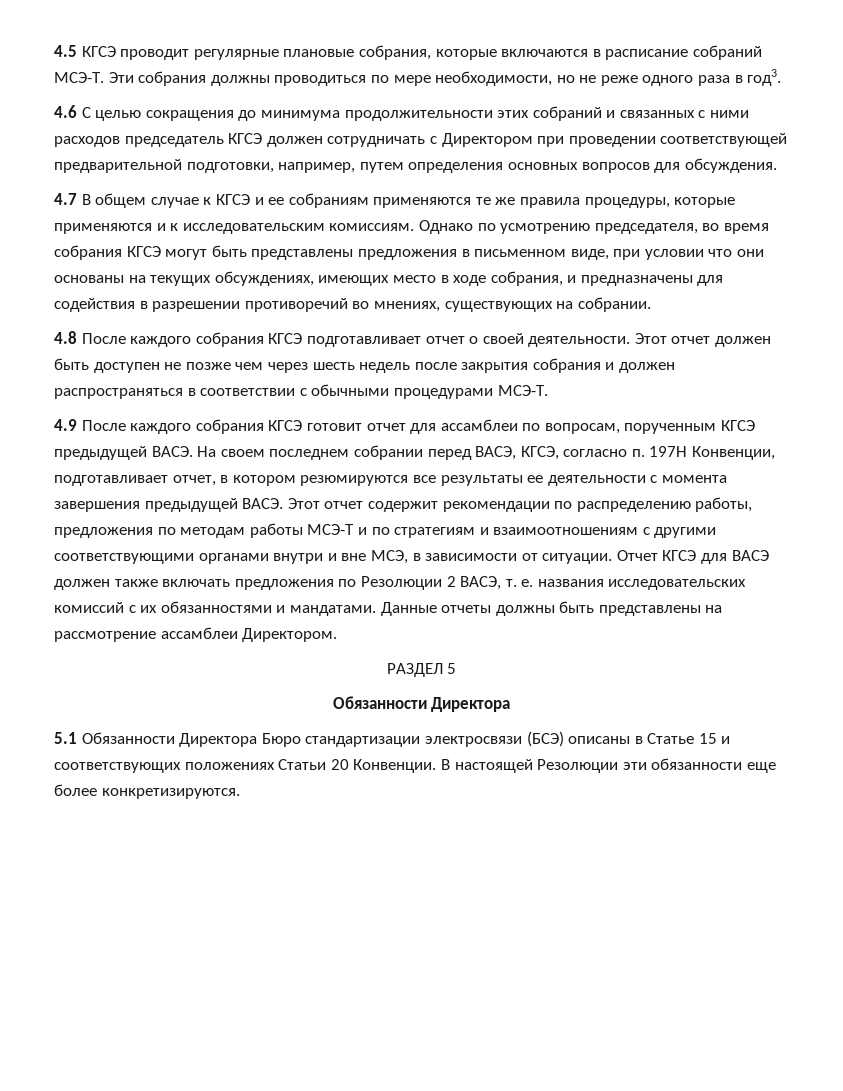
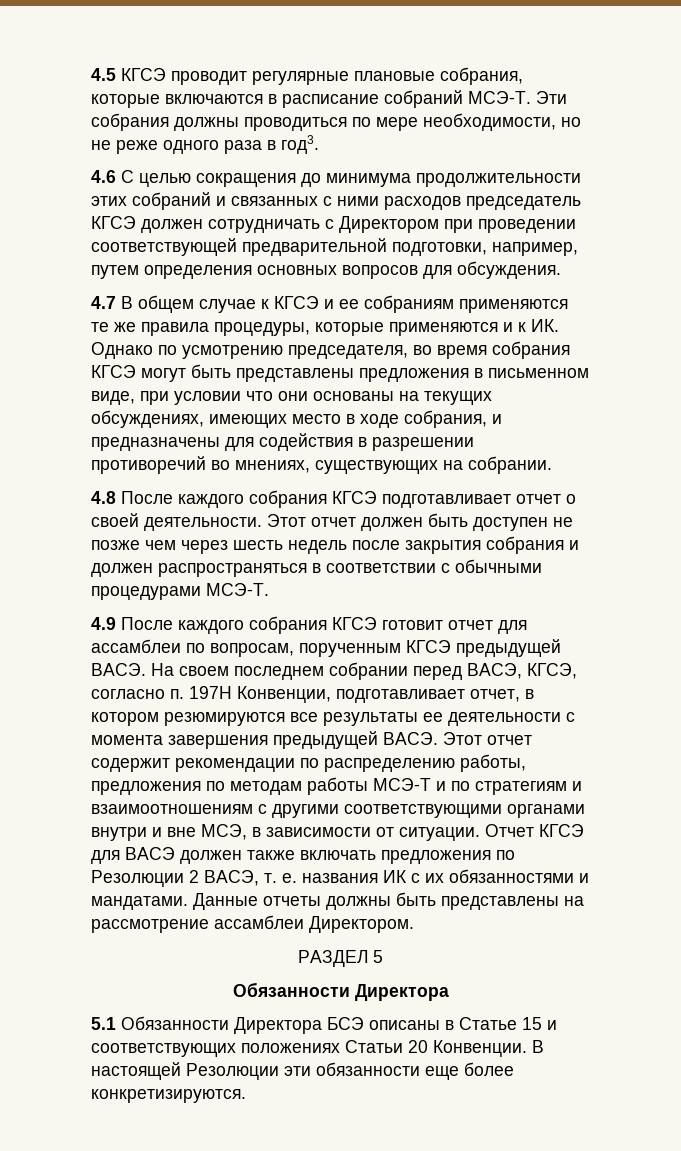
[182,223,415,234] исследовательским комиссиям. -> [531,319,559,332] ИК.
[608,579,747,590] [54,602,124,613] исследовательских комиссий -> [383,870,407,883] ИК
[261,731,564,747] Бюро стандартизации электросвязи (БСЭ) -> [327,1017,364,1030] БСЭ

